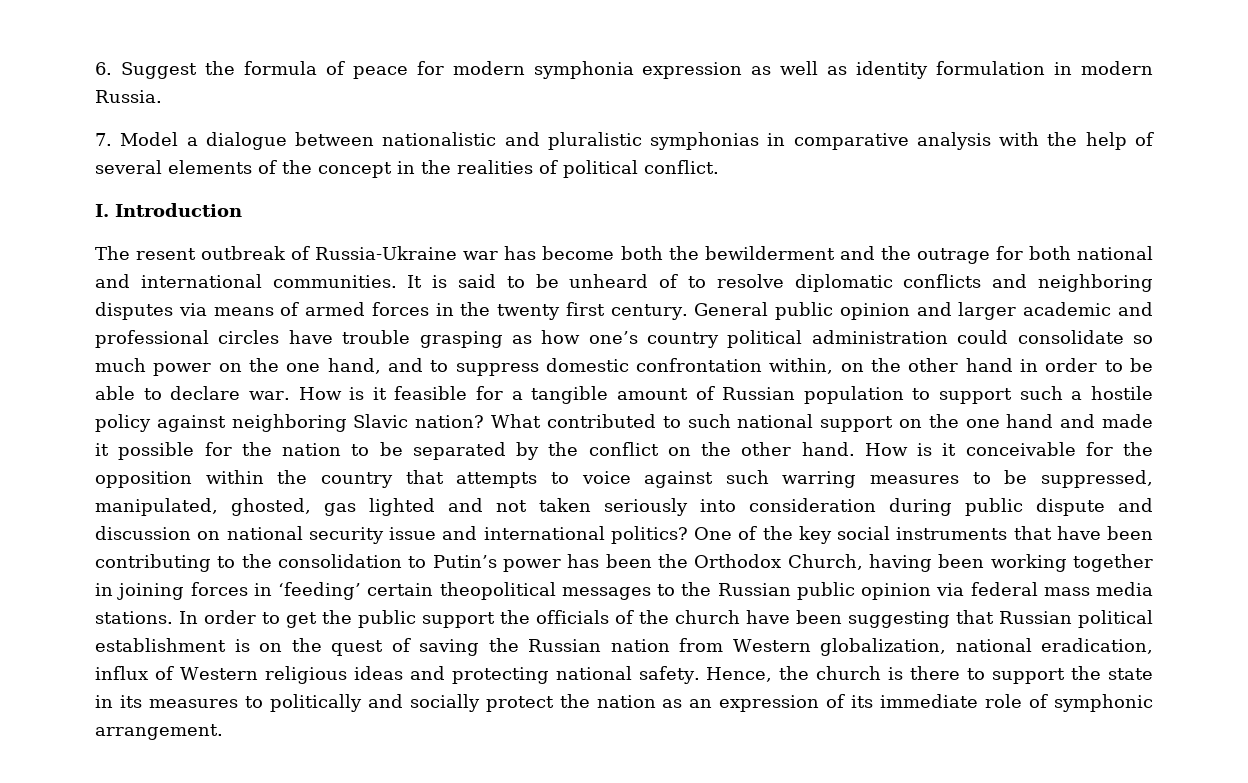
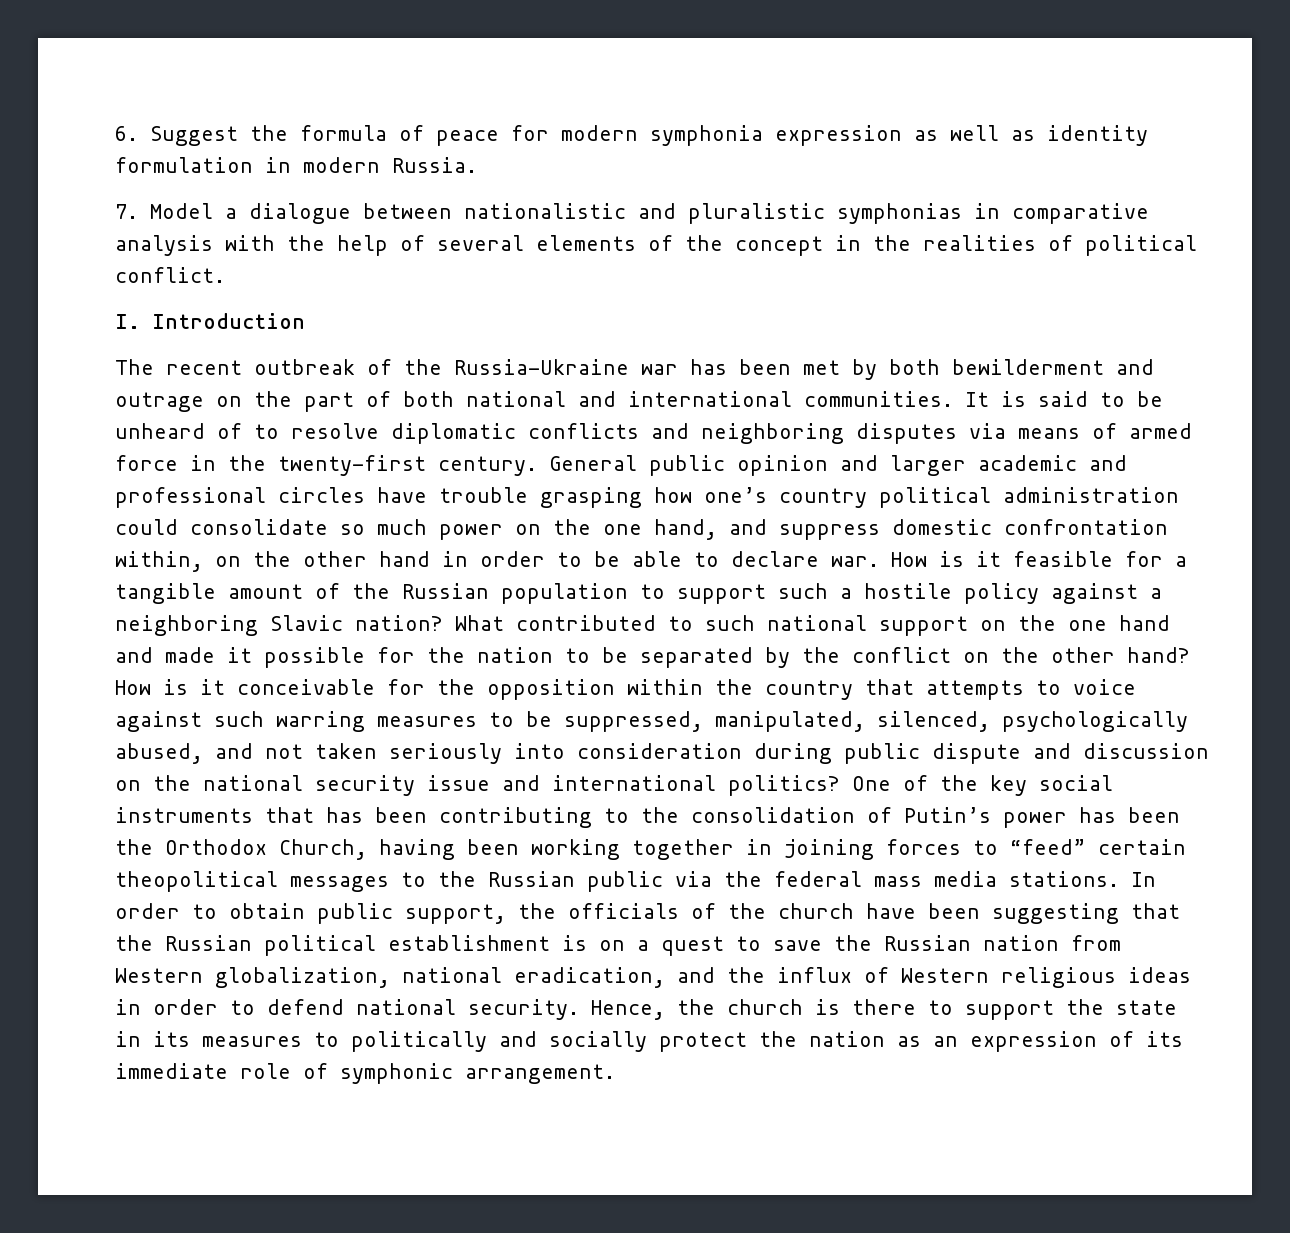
[136,248,197,260] resent -> [166,360,242,375] recent
(311, 253) none -> [404,359,442,375] the
[542,246,1023,264] become both the bewilderment and the outrage for -> [739,359,1154,380] [115,391,391,412] been met by both bewilderment and outrage on the part of
[371,302,605,320] forces in the twenty first -> [115,455,426,476] force in the twenty-first
[511,335,532,344] as -> (642, 497) none
[430,360,449,372] to -> (767, 527) none
(715, 393) none -> [352,583,390,599] the
(226, 423) none -> [1150,588,1162,599] a
[801,442,855,456] hand. -> [1127,647,1190,663] hand?
[231,498,435,516] ghosted, gas lighted -> [877,711,1188,732] [115,743,203,764] silenced, psychologically abused,
(221, 535) none -> [153,775,191,791] the
[1056,526,1101,540] have -> [326,807,363,823] has
[408,556,427,568] to -> [867,807,892,823] of
[253,582,361,600] in ‘feeding’ -> [973,839,1086,855] to “feed”
[861,583,965,600] opinion via -> [675,871,762,887] via the
[286,610,495,628] get the public support -> [229,903,506,924] obtain public support,
(994, 617) none -> [115,935,153,951] the
[291,638,480,656] the quest of saving -> [637,936,822,956] a quest to save
(1153, 646) none -> [677,967,765,983] and the
[409,666,700,684] and protecting national safety. -> [115,999,579,1020] in order to defend national security.

